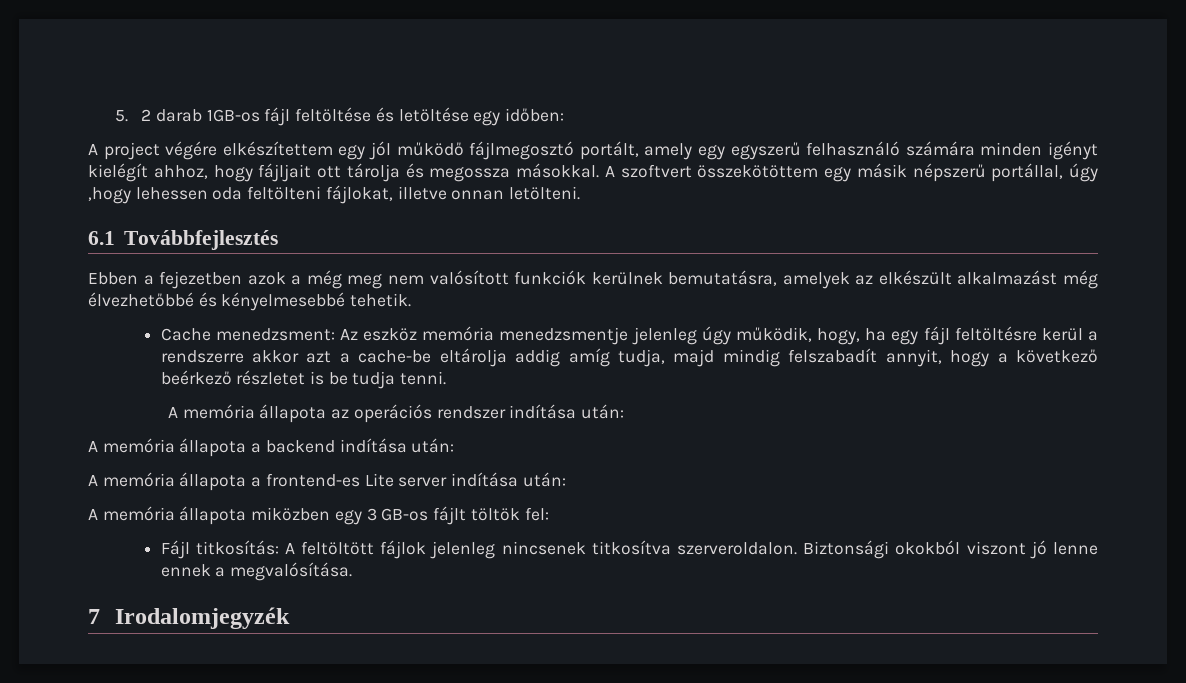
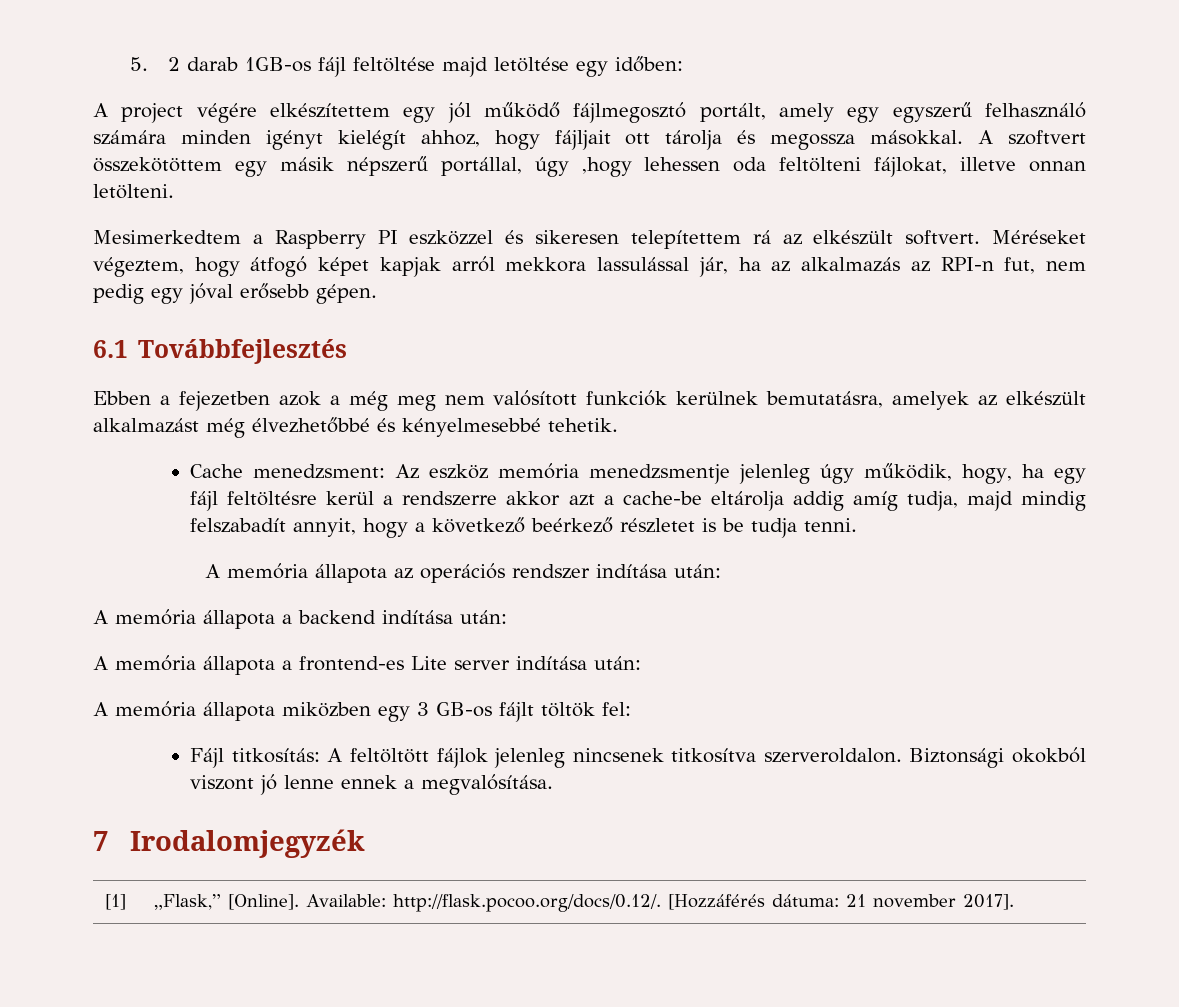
[375,107,394,122] és -> [441,57,488,77] majd
(581, 193) none -> [93,230,1087,249] [93,256,1086,277] [93,283,377,304] // Mesimerkedtem a Raspberry PI eszközzel és sikeresen telepítettem rá az elkészült softvert. Méréseket végeztem, hogy átfogó képet kapjak arról mekkora lassulással jár, ha az alkalmazás az RPI-n fut, nem pedig egy jóval erősebb gépen.
(290, 618) none -> [104,894,126,910] [152,894,1015,912] // [1] | „Flask,” [Online]. Available: http://flask.pocoo.org/docs/0.12/. [Hozzáférés dátuma: 21 november 2017].

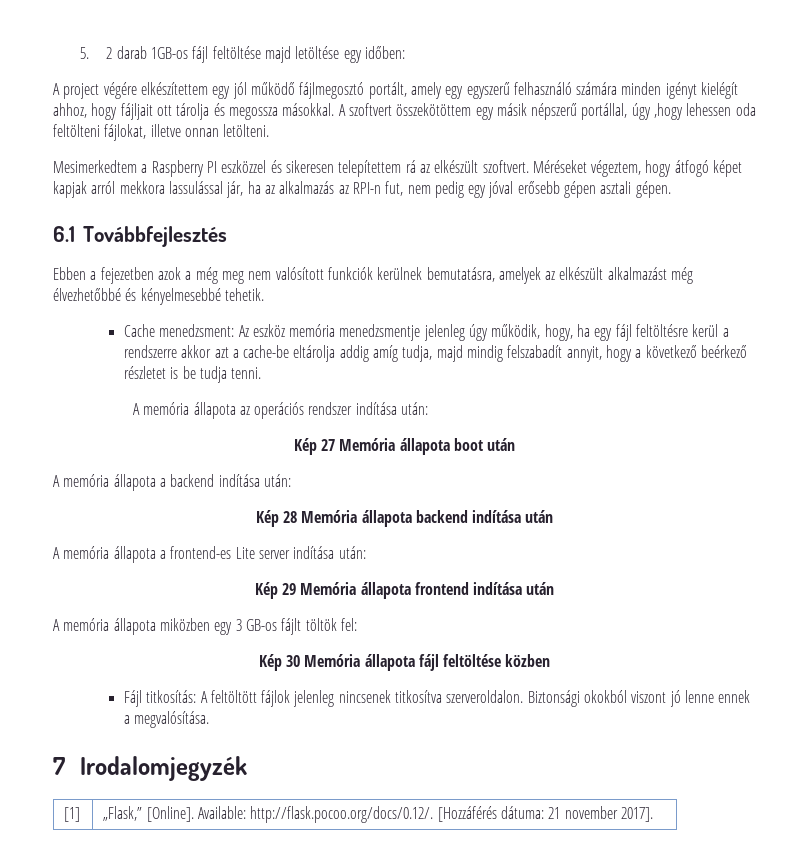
[905,230,981,245] softvert. -> [482,160,529,173] szoftvert.
(309, 291) none -> [564,181,632,198] gépen asztali
(721, 571) none -> [293,438,516,455] // Kép 27 Memória állapota boot után
(507, 617) none -> [255,510,554,527] // Kép 28 Memória állapota backend indítása után
(641, 663) none -> [254,582,555,599] // Kép 29 Memória állapota frontend indítása után
(631, 709) none -> [258,654,551,671] // Kép 30 Memória állapota fájl feltöltése közben

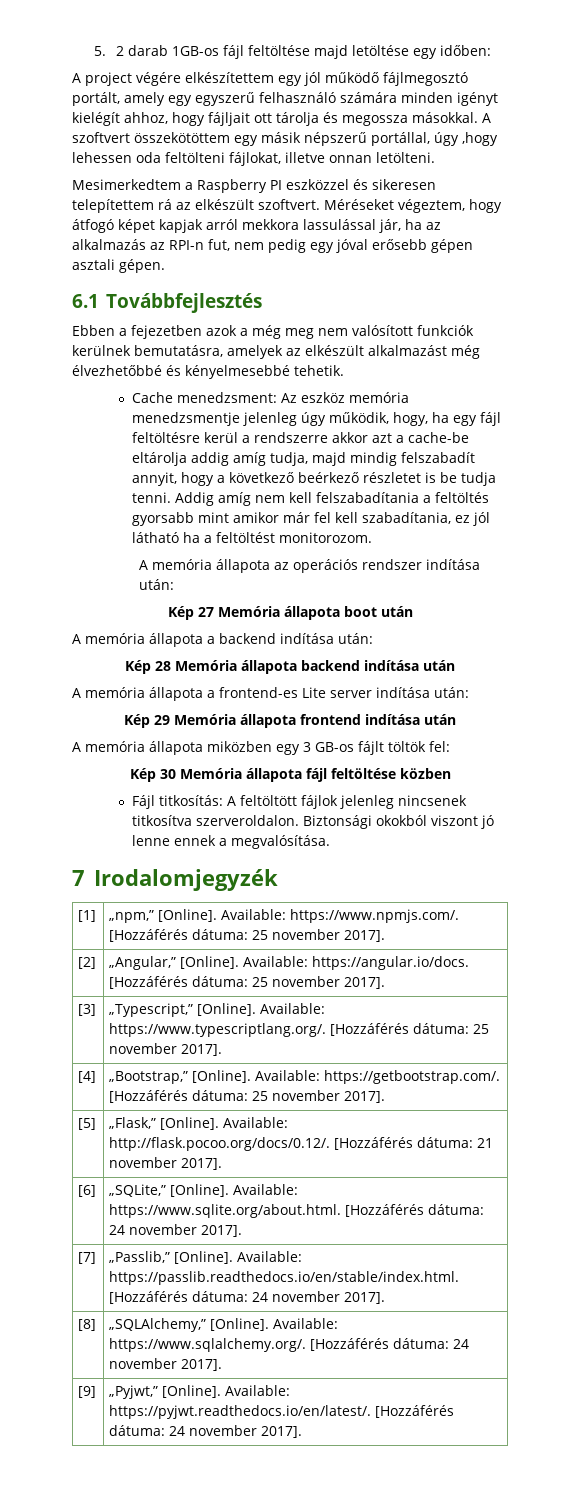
(262, 373) none -> [174,492,489,506] [131,512,490,526] [131,532,372,543] Addig amíg nem kell felszabadítania a feltöltés gyorsabb mint amikor már fel kell szabadítania, ez jól látható ha a feltöltést monitorozom.
(81, 814) none -> [109,909,460,923] [109,929,386,942] [78,957,97,969] [109,956,470,970] [109,976,386,989] [78,1004,97,1016] [109,1003,326,1017] [109,1023,490,1037] [109,1043,223,1056] [78,1071,97,1083] [109,1070,501,1084] [109,1090,386,1103] [78,1118,97,1130] | „npm,” [Online]. Available: https://www.npmjs.com/. [Hozzáférés dátuma: 25 november 2017]. // [2] | „Angular,” [Online]. Available: https://angular.io/docs. [Hozzáférés dátuma: 25 november 2017]. // [3] | „Typescript,” [Online]. Available: https://www.typescriptlang.org/. [Hozzáférés dátuma: 25 november 2017]. // [4] | „Bootstrap,” [Online]. Available: https://getbootstrap.com/. [Hozzáférés dátuma: 25 november 2017]. // [5]
(654, 814) none -> [78,1185,97,1197] [109,1184,299,1197] [109,1204,485,1218] [109,1224,243,1237] [78,1252,97,1264] [109,1251,303,1264] [109,1271,460,1285] [109,1291,386,1304] [78,1319,97,1331] [109,1318,339,1332] [109,1338,470,1352] [109,1358,223,1371] [78,1386,97,1398] [109,1385,291,1399] [109,1405,455,1419] [109,1425,303,1438] // [6] | „SQLite,” [Online]. Available: https://www.sqlite.org/about.html. [Hozzáférés dátuma: 24 november 2017]. // [7] | „Passlib,” [Online]. Available: https://passlib.readthedocs.io/en/stable/index.html. [Hozzáférés dátuma: 24 november 2017]. // [8] | „SQLAlchemy,” [Online]. Available: https://www.sqlalchemy.org/. [Hozzáférés dátuma: 24 november 2017]. // [9] | „Pyjwt,” [Online]. Available: https://pyjwt.readthedocs.io/en/latest/. [Hozzáférés dátuma: 24 november 2017].

